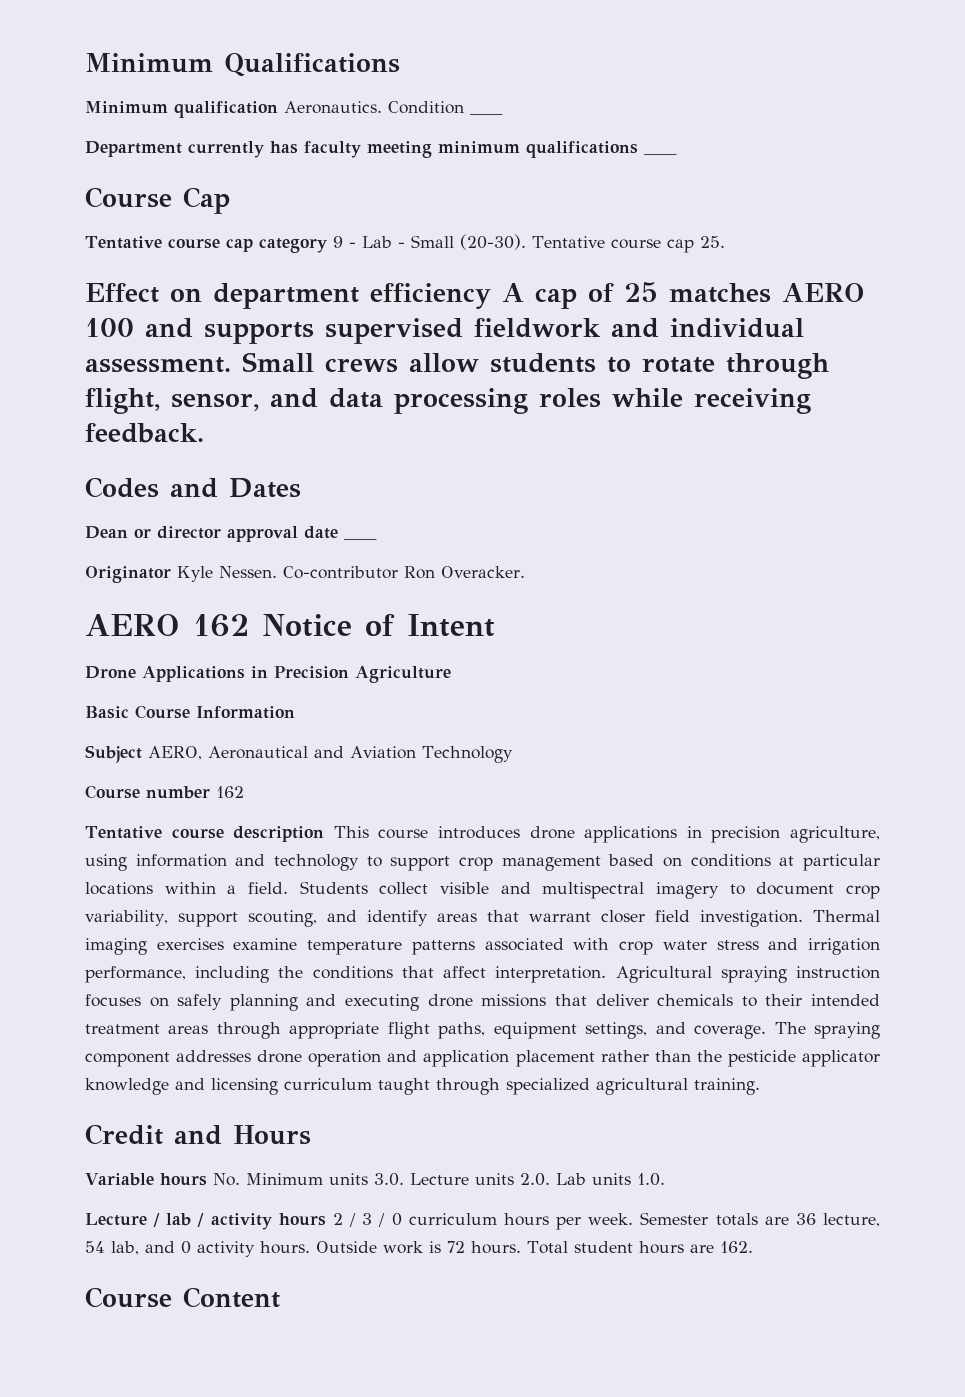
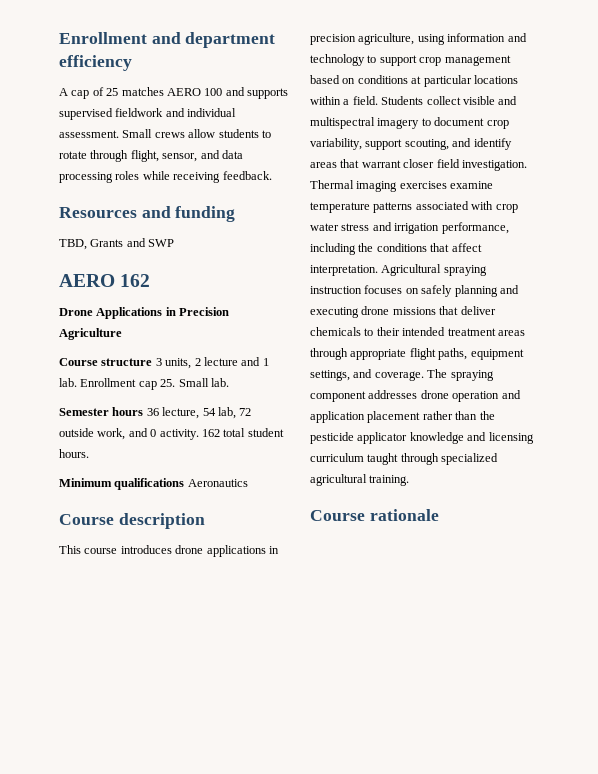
[85,53,400,77] [85,101,503,118] [85,141,677,158] [85,187,230,214] [85,234,725,253] [85,283,202,303] Minimum Qualifications // Minimum qualification Aeronautics. Condition ____ // Department currently has faculty meeting minimum qualifications ____ // Course Cap // Tentative course cap category 9 - Lab - Small (20-30). Tentative course cap 25. // Effect on -> [59,32,181,44] Enrollment and
(491, 296) none -> (132, 63) //
[85,477,301,498] [85,526,377,542] [85,566,525,583] Codes and Dates // Dean or director approval date ____ // Originator Kyle Nessen. Co-contributor Ron Overacker. -> [59,206,236,222] [59,238,175,250] Resources and funding // TBD, Grants and SWP
[262,614,495,637] Notice of Intent -> (151, 280) none
[85,705,295,719] [85,745,513,763] [85,785,244,799] [85,826,325,842] Basic Course Information // Subject AERO, Aeronautical and Aviation Technology // Course number 162 // Tentative course description -> [59,357,269,369] [59,378,229,390] [59,407,252,419] [59,428,284,440] [59,449,89,458] [59,478,248,490] [59,513,205,529] Course structure 3 units, 2 lecture and 1 lab. Enrollment cap 25. Small lab. // Semester hours 36 lecture, 54 lab, 72 outside work, and 0 activity. 162 total student hours. // Minimum qualifications Aeronautics // Course description //
[85,1124,311,1145] [85,1173,665,1186] [85,1212,880,1230] [85,1241,753,1257] [85,1287,280,1308] // Credit and Hours // Variable hours No. Minimum units 3.0. Lecture units 2.0. Lab units 1.0. // Lecture / lab / activity hours 2 / 3 / 0 curriculum hours per week. Semester totals are 36 lecture, 54 lab, and 0 activity hours. Outside work is 72 hours. Total student hours are 162. // Course Content -> [310,509,439,521] // Course rationale

